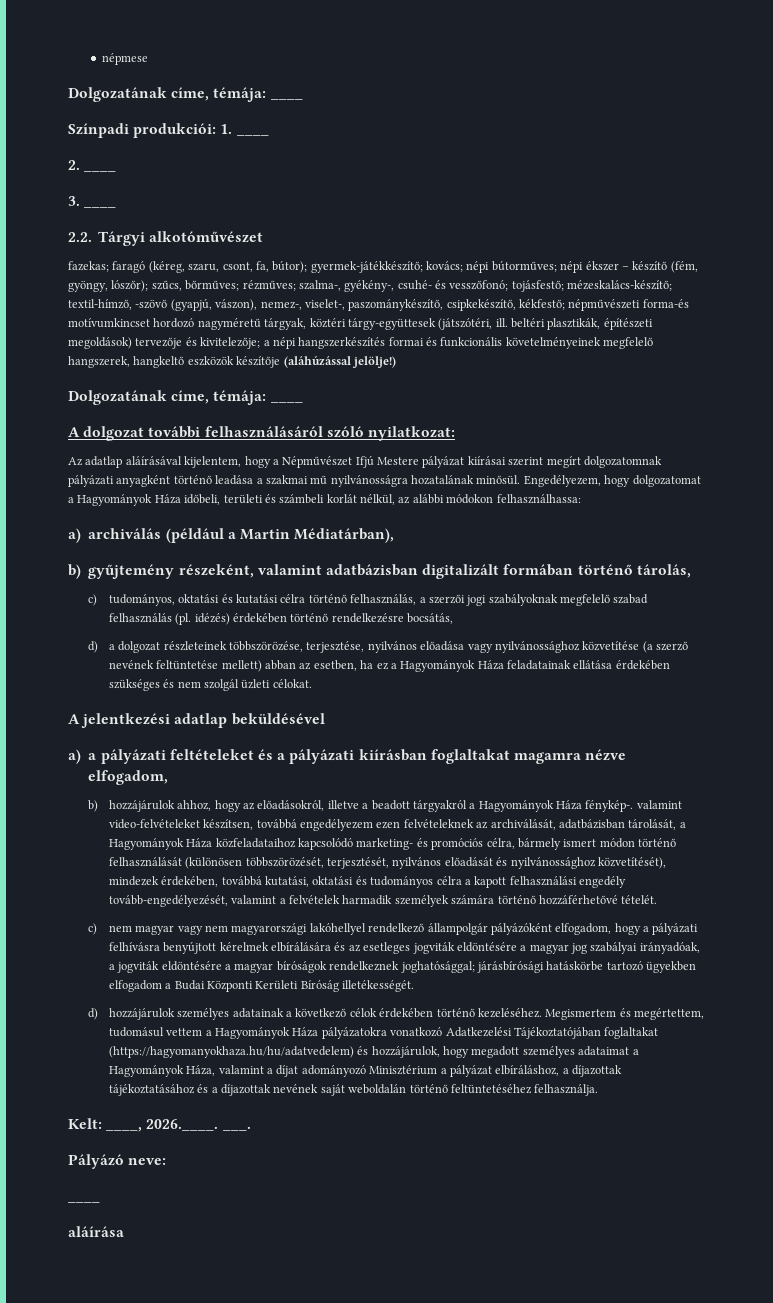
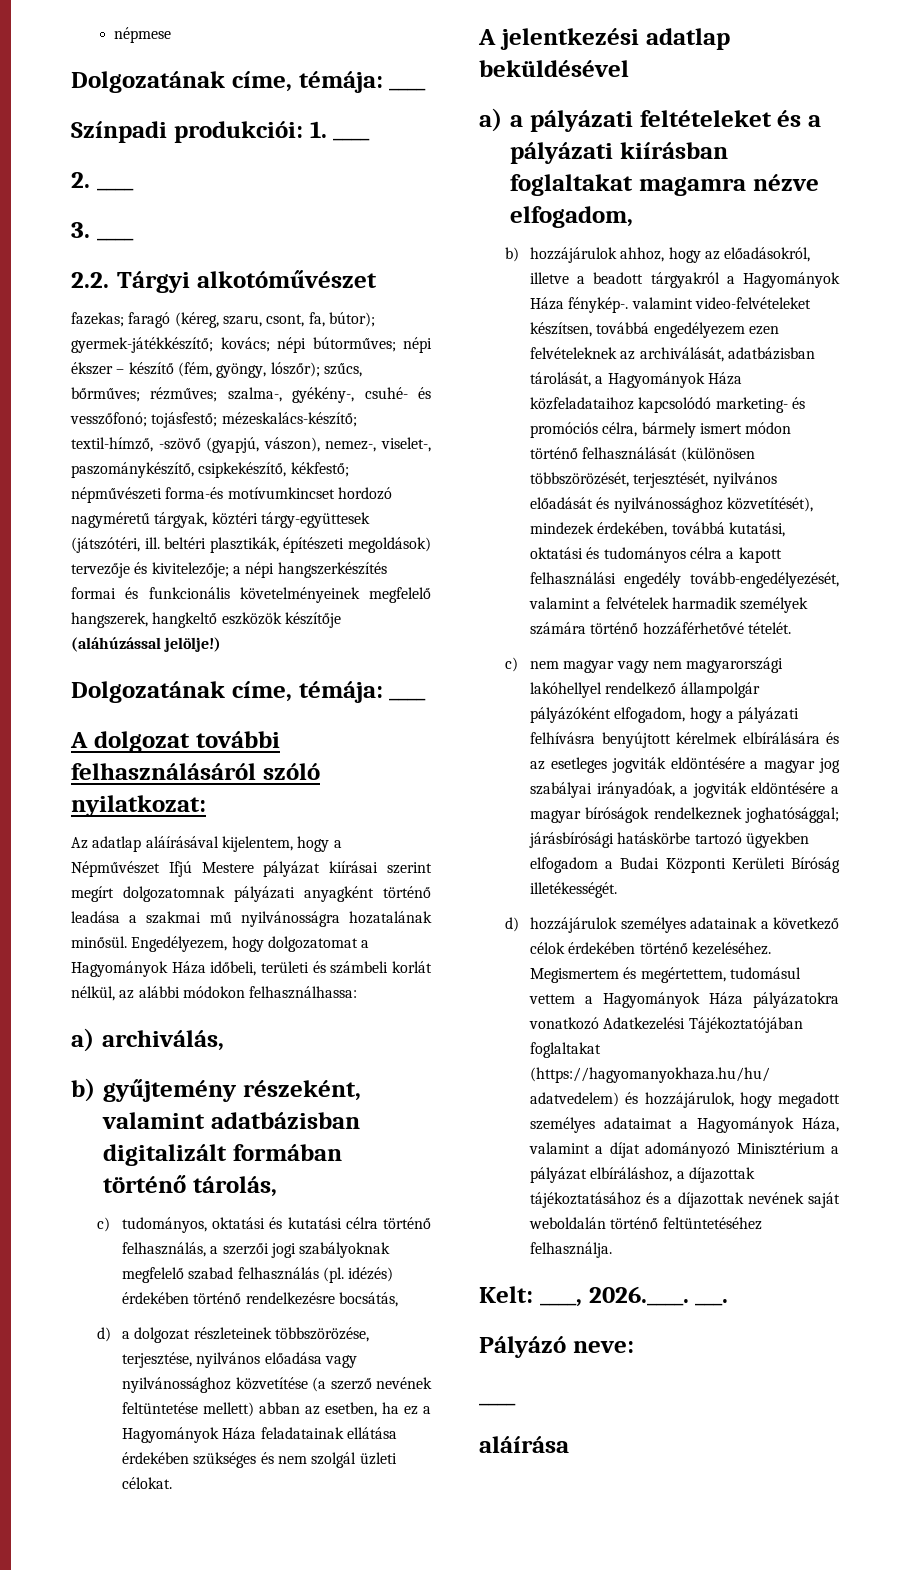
[88,528,395,543] archiválás (például a Martin Médiatárban), -> [102,1030,224,1051] archiválás,

